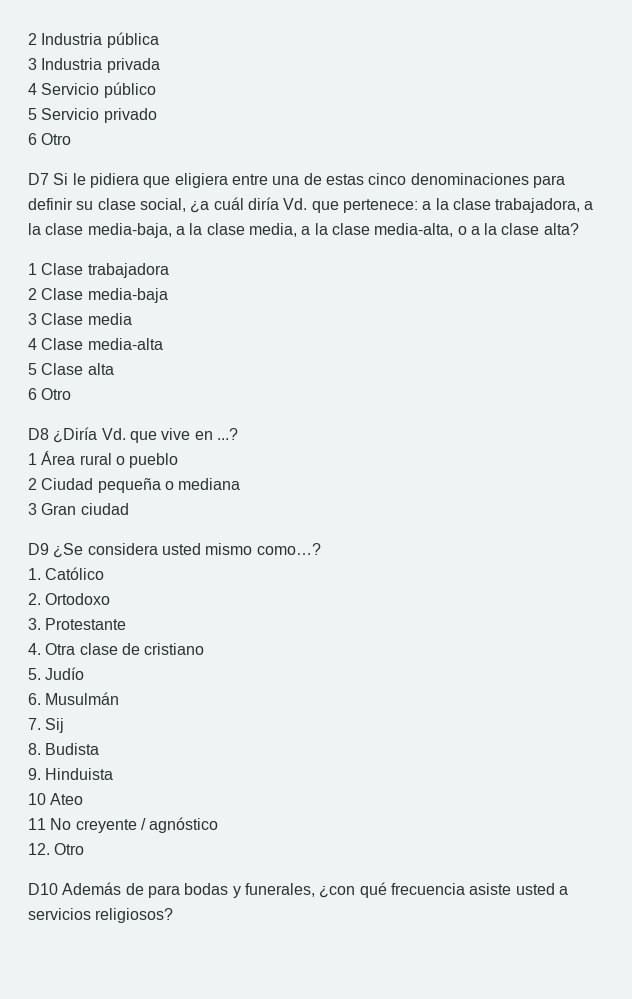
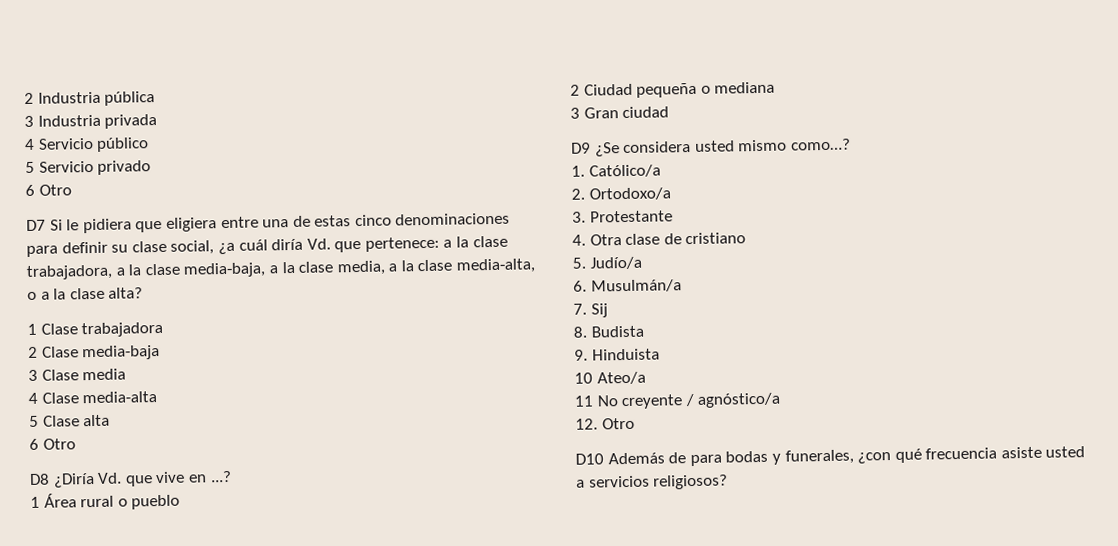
[45,567,105,580] Católico -> [588,164,661,178] Católico/a
[45,593,111,605] Ortodoxo -> [588,187,671,201] Ortodoxo/a
[45,667,85,680] Judío -> [589,256,642,270] Judío/a
[45,692,120,705] Musulmán -> [590,279,682,293] Musulmán/a
[50,793,84,805] Ateo -> [596,371,646,385] Ateo/a
[149,817,219,833] agnóstico -> [697,392,782,408] agnóstico/a

